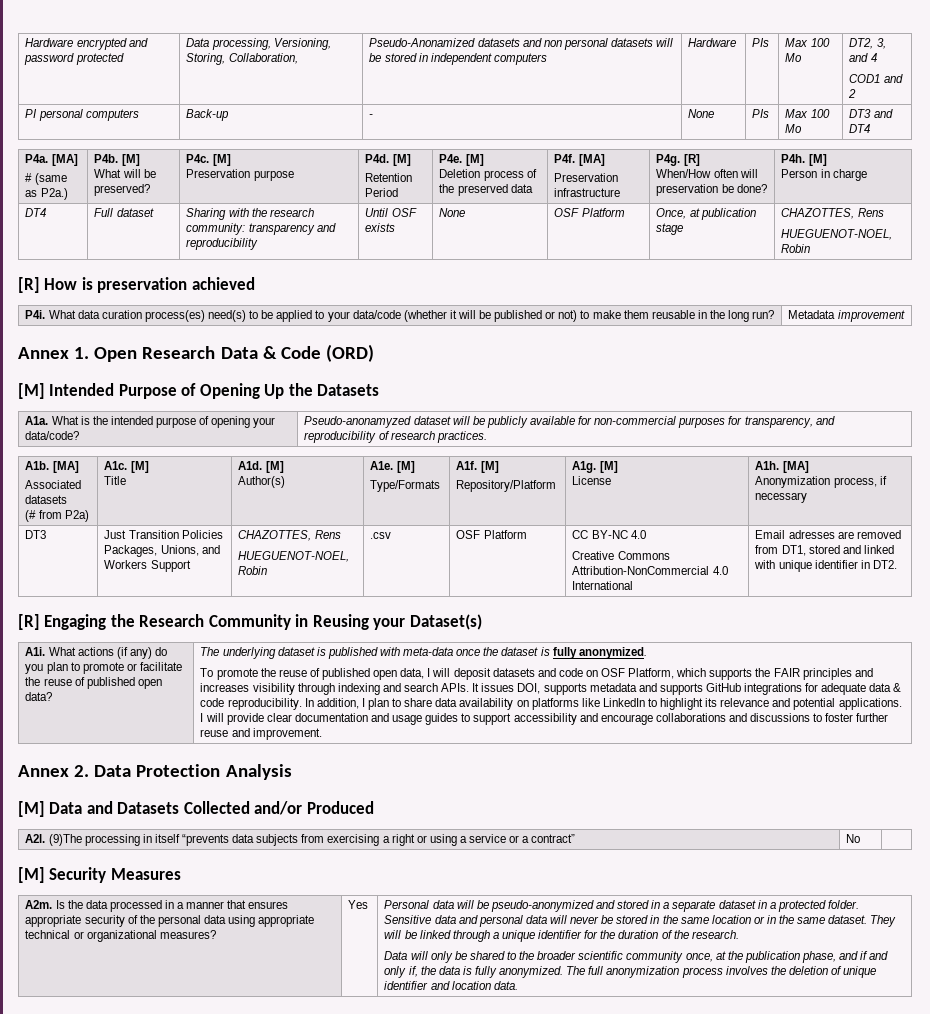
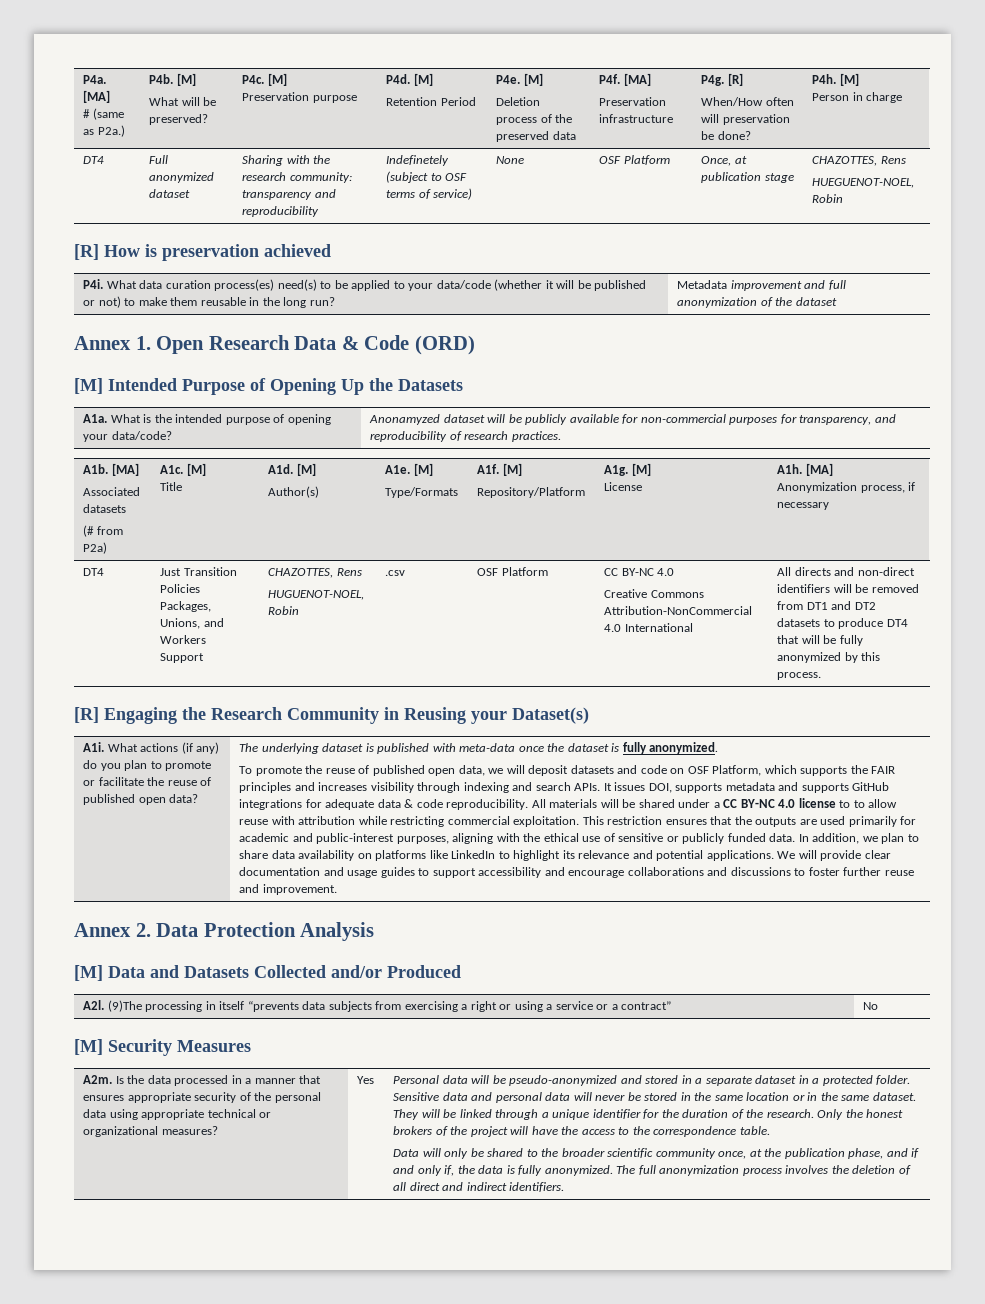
[25,38,148,50] [24,53,124,65] [186,38,331,50] [186,53,298,65] [369,38,674,50] [369,53,547,65] [688,38,737,47] [752,38,770,47] [785,38,830,47] [785,53,803,62] [849,38,886,49] [849,53,877,62] [849,74,903,83] [848,89,857,98] [25,109,139,121] [186,109,230,121] [369,114,374,118] [688,109,715,118] [752,109,770,118] [785,109,830,118] [785,124,803,133] [849,109,893,118] [849,124,871,133] Hardware encrypted and password protected | Data processing, Versioning, Storing, Collaboration, | Pseudo-Anonamized datasets and non personal datasets will be stored in independent computers | Hardware | PIs | Max 100 Mo | DT2, 3, and 4 // COD1 and 2 // PI personal computers | Back-up | - | None | PIs | Max 100 Mo | DT3 and DT4 // -> (83, 79) none
(114, 212) none -> [149,172,215,183] anonymized
[365,208,417,217] [365,223,396,232] Until OSF exists -> [386,155,450,166] [386,171,468,183] [386,188,473,200] Indefinetely (subject to OSF terms of service)
(905, 316) none -> [804,280,846,290] [677,297,837,308] and full anonymization of the dataset
[304,416,412,428] Pseudo-anonamyzed -> [369,414,441,425] Anonamyzed
[25,530,47,539] DT3 -> [83,568,105,576] DT4
[238,551,350,562] HUEGUENOT-NOEL, -> [268,590,365,600] HUGUENOT-NOEL,
[755,530,901,539] [755,545,894,556] [754,560,897,572] Email adresses are removed from DT1, stored and linked with unique identifier in DT2. -> [777,567,915,576] [777,584,919,593] [777,601,876,610] [777,618,908,629] [777,635,863,646] [777,652,881,663] [777,672,822,680] All directs and non-direct identifiers will be removed from DT1 and DT2 datasets to produce DT4 that will be fully anonymized by this process.
[427,668,431,677] I -> [488,768,504,774] we
(302, 704) none -> [531,798,898,808] [239,816,917,827] [239,833,796,844] All materials will be shared under a CC BY-NC 4.0 license to to allow reuse with attribution while restricting commercial exploitation. This restriction ensures that the outputs are used primarily for academic and public-interest purposes, aligning with the ethical use of sensitive or publicly funded data.
[361,698,365,707] I -> [862,836,878,842] we
[200,713,204,722] I -> [777,851,796,859] We
(739, 934) none -> [817,1109,904,1120] [393,1126,770,1137] Only the honest brokers of the project will have the access to the correspondence table.
[843,966,877,978] [384,981,518,990] unique identifier and location data. -> [393,1182,565,1192] all direct and indirect identifiers.

